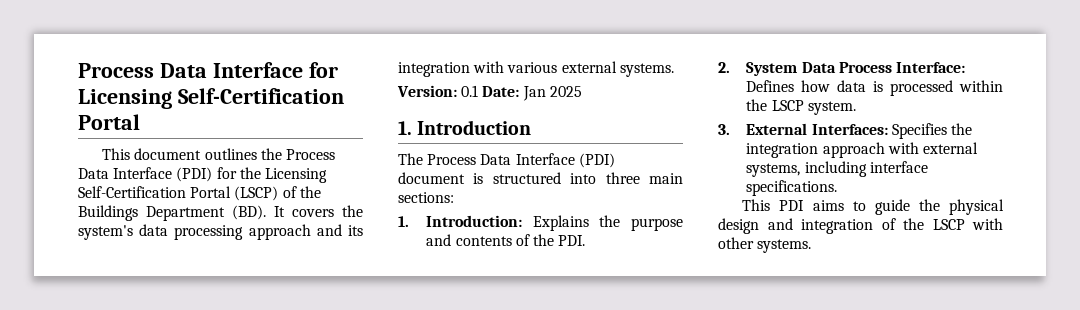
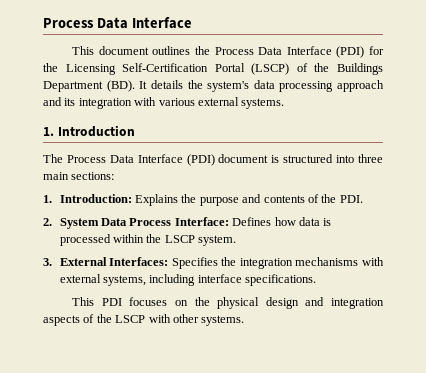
[78,62,338,78] [78,88,344,109] [78,114,140,130] Process Data Interface for Licensing Self-Certification Portal -> [43,17,192,29] Process Data Interface
[292,209,334,217] covers -> [150,80,183,89] details
[397,85,582,101] // Version: 0.1 Date: Jan 2025 -> (285, 103) none
[822,142,885,158] approach -> [295,257,359,266] mechanisms
[812,199,910,215] aims to guide -> [129,297,189,306] focuses on
(873, 226) none -> [43,315,80,326] aspects

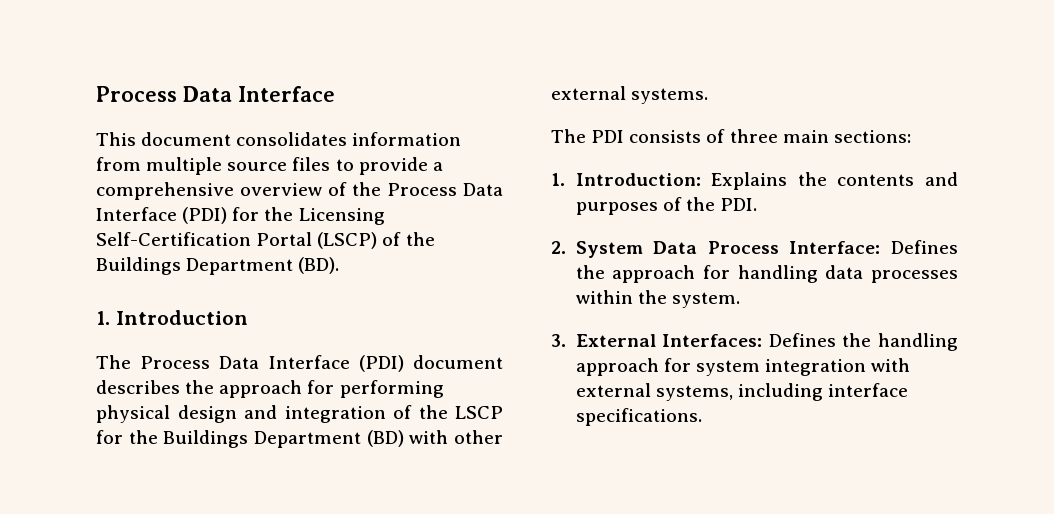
[152,46,191,55] outlines -> [236,132,462,146] [96,157,443,175] [96,182,347,200] consolidates information from multiple source files to provide a comprehensive overview of
[139,80,384,92] [43,97,285,109] It details the system's data processing approach and its integration with various external systems. -> (340, 265) none
[271,154,355,163] is structured into -> [96,380,444,398] [96,405,503,423] [96,430,504,448] [551,86,709,104] [551,129,726,143] describes the approach for performing physical design and integration of the LSCP for the Buildings Department (BD) with other external systems. // The PDI consists of
[199,194,305,206] purpose and contents -> [837,172,958,186] [575,202,658,215] contents and purposes
[274,217,332,226] [59,234,111,246] how data is processed -> [575,265,958,283] the approach for handling data processes
[164,235,195,243] LSCP -> (667, 297) none
[171,257,359,269] Specifies the integration mechanisms -> [768,333,958,351] [575,358,866,376] Defines the handling approach for system integration
[72,297,384,309] [43,314,245,326] // This PDI focuses on the physical design and integration aspects of the LSCP with other systems. -> (702, 417) none

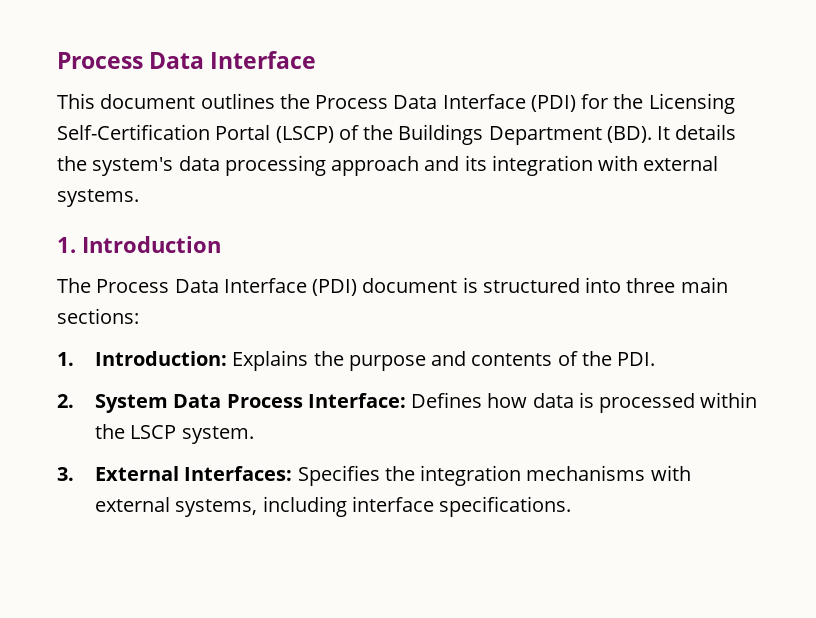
[236,132,462,146] [96,157,443,175] [96,182,347,200] consolidates information from multiple source files to provide a comprehensive overview of -> [200,93,275,109] outlines
(340, 265) none -> [657,124,737,140] [57,155,719,176] [57,189,139,207] It details the system's data processing approach and its integration with external systems.
[96,380,444,398] [96,405,503,423] [96,430,504,448] [551,86,709,104] [551,129,726,143] describes the approach for performing physical design and integration of the LSCP for the Buildings Department (BD) with other external systems. // The PDI consists of -> [462,277,622,293] is structured into
[837,172,958,186] [575,202,658,215] contents and purposes -> [348,351,553,371] purpose and contents
[575,265,958,283] the approach for handling data processes -> [487,392,696,413] how data is processed
(667, 297) none -> [130,425,177,439] LSCP
[768,333,958,351] [575,358,866,376] Defines the handling approach for system integration -> [297,465,646,486] Specifies the integration mechanisms

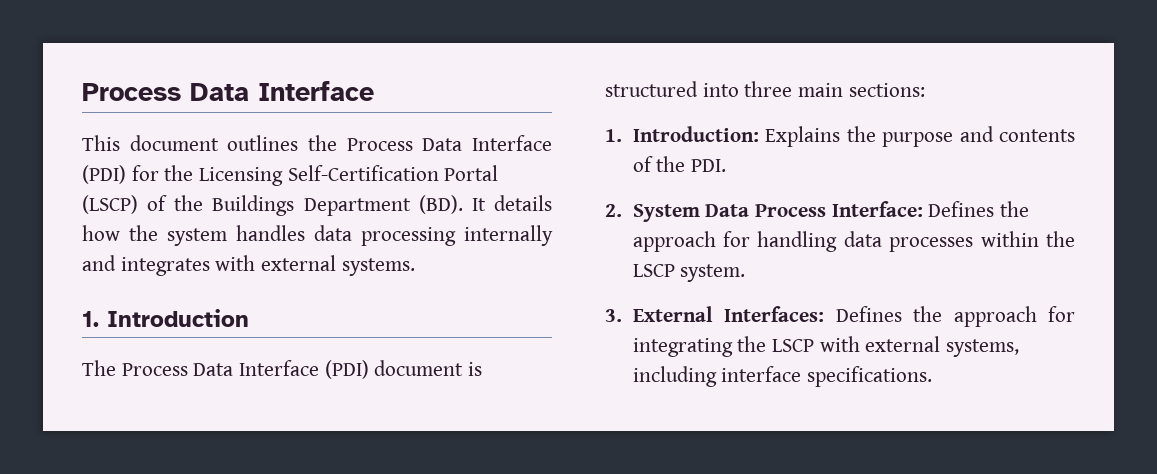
[57,155,593,176] the system's data processing approach and its integration -> [82,225,553,246] [82,255,210,276] how the system handles data processing internally and integrates
[487,392,696,413] how data is processed -> [999,201,1029,217] [632,231,974,252] the approach for handling data processes
[297,465,646,486] Specifies the integration mechanisms -> [835,306,1075,327] [632,336,814,357] Defines the approach for integrating the LSCP

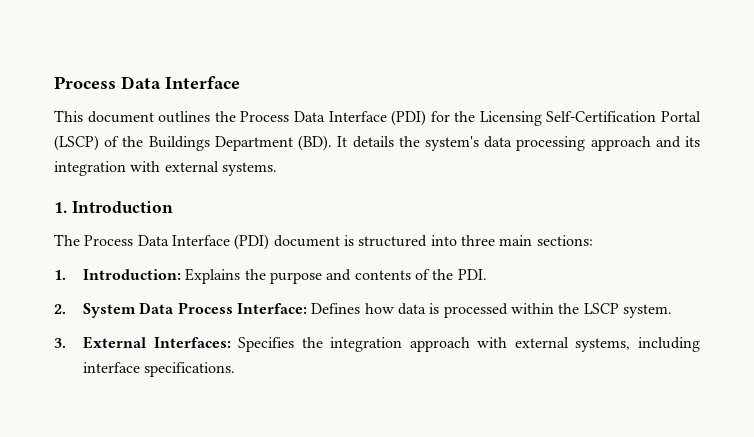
[82,225,553,246] [82,255,210,276] how the system handles data processing internally and integrates -> [398,136,700,151] [54,161,126,176] the system's data processing approach and its integration
[999,201,1029,217] [632,231,974,252] the approach for handling data processes -> [364,303,508,318] how data is processed
[835,306,1075,327] [632,336,814,357] Defines the approach for integrating the LSCP -> [238,337,470,352] Specifies the integration approach

